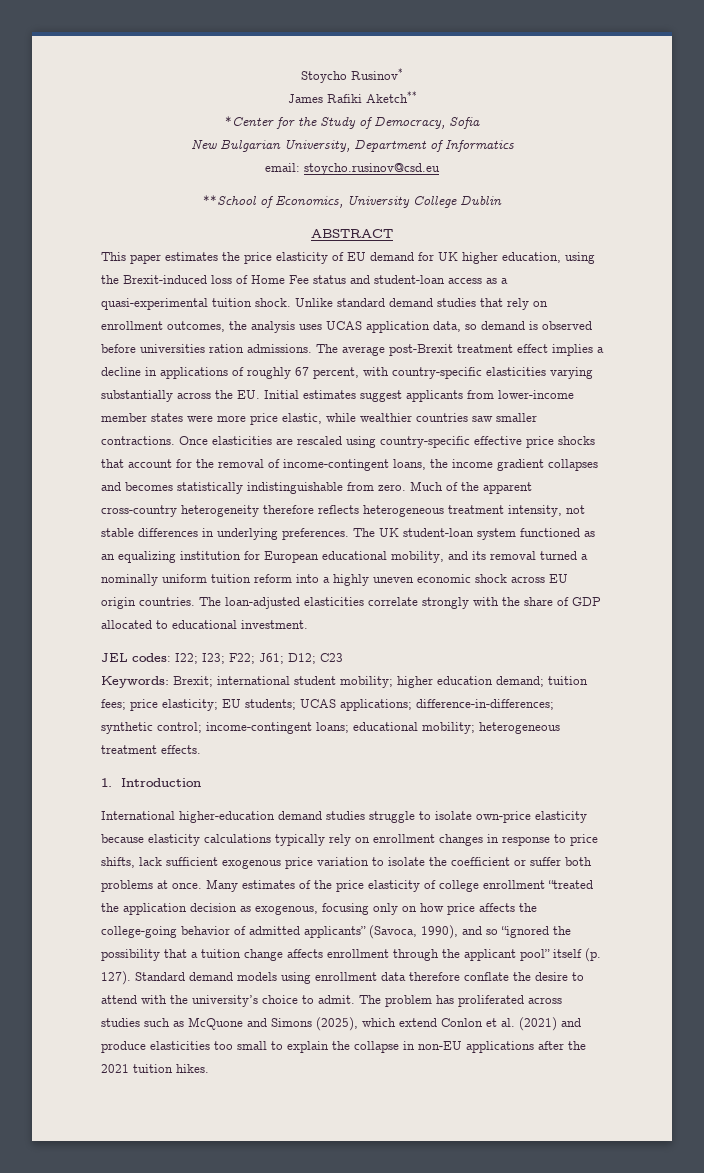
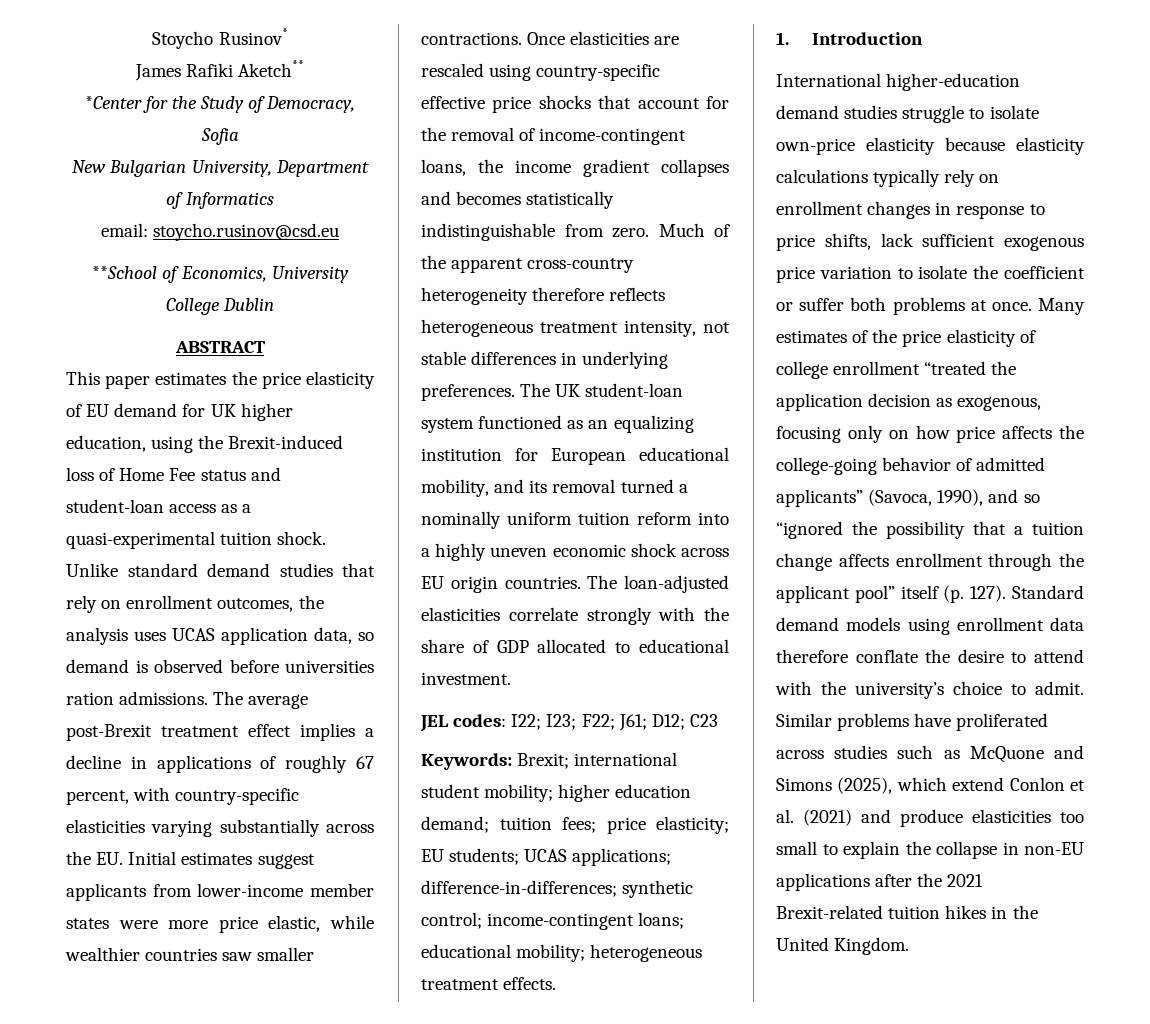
[359,995,454,1007] The problem has -> [776,713,952,731] Similar problems have
[133,1064,209,1073] tuition hikes. -> [776,905,1038,919] [776,937,910,955] Brexit-related tuition hikes in the United Kingdom.

